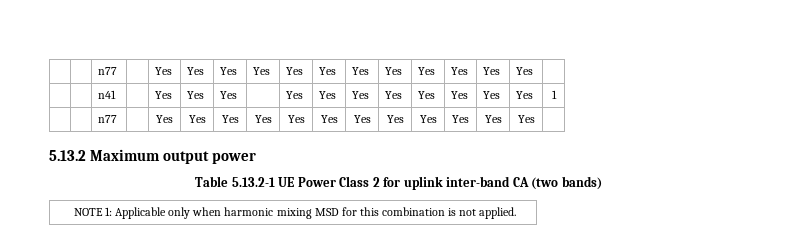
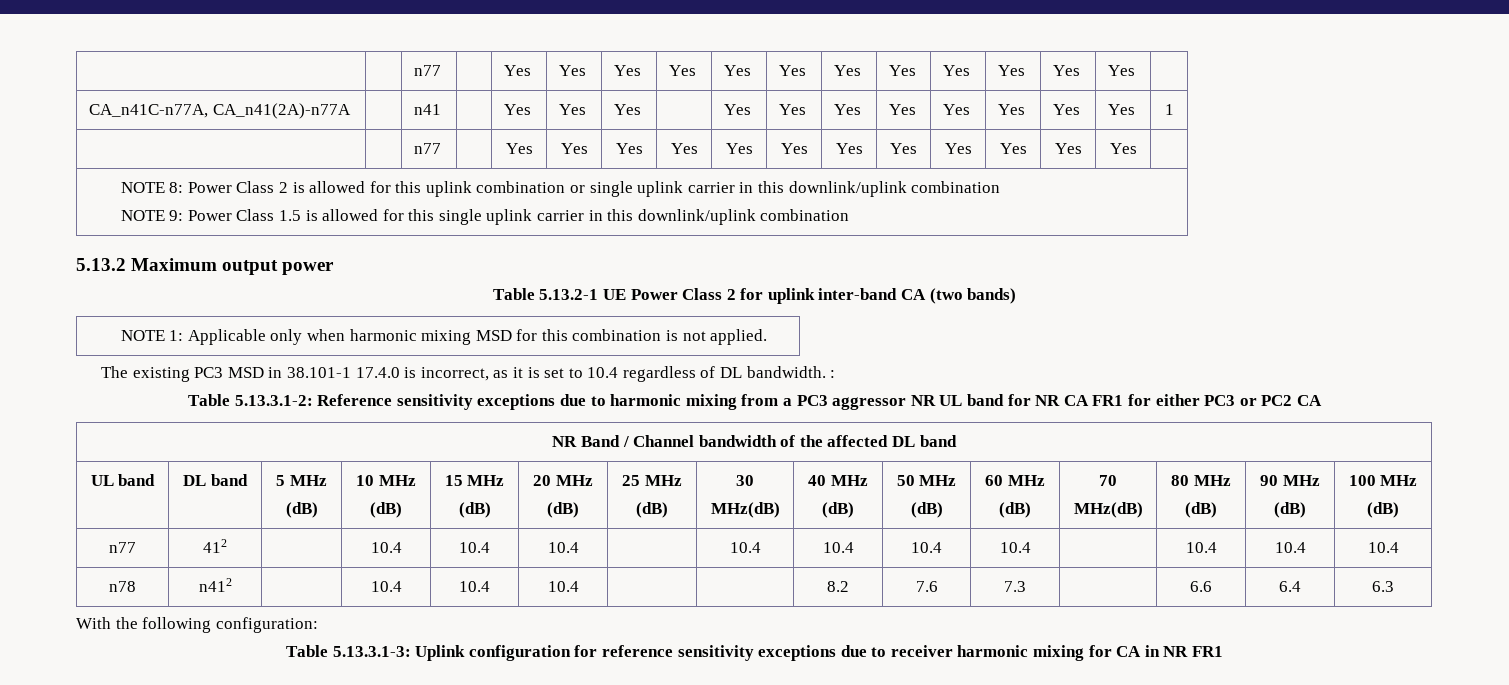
(534, 71) none -> [89,103,352,119] CA_n41C-n77A, CA_n41(2A)-n77A
(535, 119) none -> [120,181,1001,197] [120,209,850,225] // NOTE 8: Power Class 2 is allowed for this uplink combination or single uplink carrier in this downlink/uplink combination // NOTE 9: Power Class 1.5 is allowed for this single uplink carrier in this downlink/uplink combination
(517, 213) none -> [101,366,836,382] [188,394,1322,410] [552,435,957,447] [90,474,156,486] [183,474,248,486] [276,475,327,486] [285,502,318,518] [356,475,416,486] [370,502,402,518] [444,475,505,486] [458,502,491,518] [533,475,593,486] [547,502,579,518] [622,475,682,486] [636,502,668,518] [736,475,754,486] [710,502,780,518] [808,475,868,486] [822,502,854,518] [896,475,957,486] [910,502,943,518] [985,475,1045,486] [999,502,1031,518] [1099,475,1117,486] [1073,502,1143,518] [1171,475,1231,486] [1185,502,1217,518] [1260,475,1320,486] [1274,502,1306,518] [1348,475,1418,486] [1367,502,1399,518] [109,542,136,553] [203,539,227,553] [370,542,402,553] [459,542,490,553] [547,542,579,553] [729,542,761,553] [822,542,854,553] [911,542,942,553] [999,542,1031,553] [1185,542,1217,553] [1274,542,1306,553] [1367,542,1399,553] [109,581,136,592] [198,578,232,592] [370,581,402,592] [459,581,490,592] [547,581,579,592] [827,581,849,592] [915,581,938,592] [1004,581,1026,592] [1190,581,1212,592] [1279,581,1301,592] [1372,581,1394,592] [76,617,318,633] [285,645,1224,661] // The existing PC3 MSD in 38.101-1 17.4.0 is incorrect, as it is set to 10.4 regardless of DL bandwidth. : // Table 5.13.3.1-2: Reference sensitivity exceptions due to harmonic mixing from a PC3 aggressor NR UL band for NR CA FR1 for either PC3 or PC2 CA // NR Band / Channel bandwidth of the affected DL band // UL band | DL band | 5 MHz // (dB) | 10 MHz // (dB) | 15 MHz // (dB) | 20 MHz // (dB) | 25 MHz // (dB) | 30 // MHz(dB) | 40 MHz // (dB) | 50 MHz // (dB) | 60 MHz // (dB) | 70 // MHz(dB) | 80 MHz // (dB) | 90 MHz // (dB) | 100 MHz // (dB) // n77 | 412 | | 10.4 | 10.4 | 10.4 | | 10.4 | 10.4 | 10.4 | 10.4 | | 10.4 | 10.4 | 10.4 // n78 | n412 | | 10.4 | 10.4 | 10.4 | | | 8.2 | 7.6 | 7.3 | | 6.6 | 6.4 | 6.3 // With the following configuration: // Table 5.13.3.1-3: Uplink configuration for reference sensitivity exceptions due to receiver harmonic mixing for CA in NR FR1

